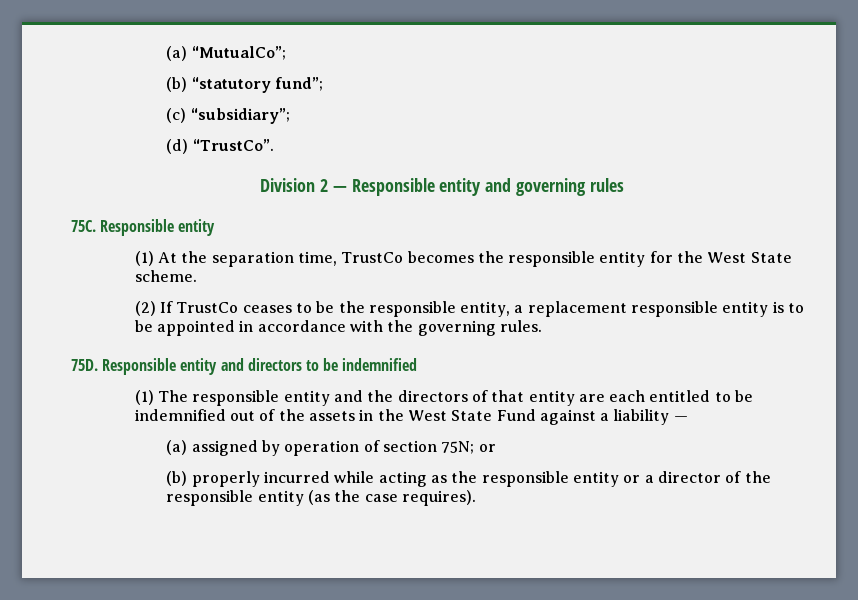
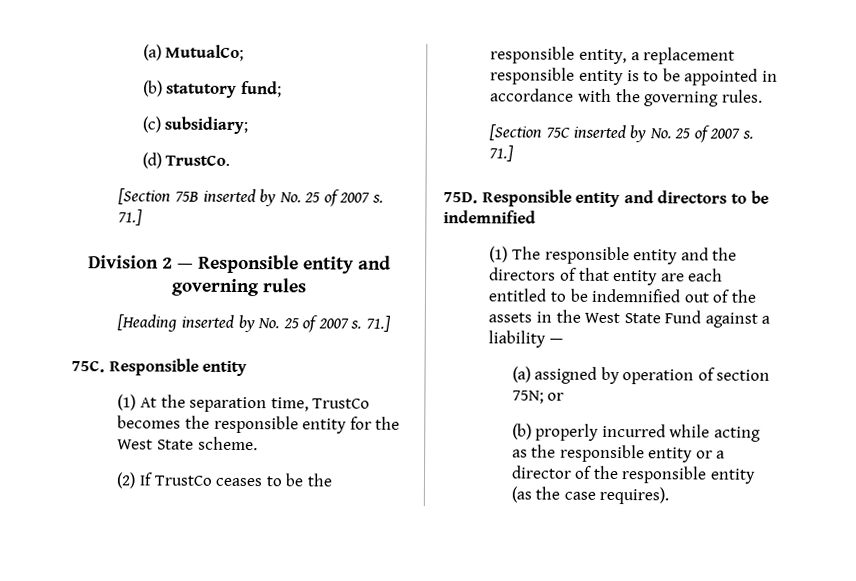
[166,46,286,61] [166,77,324,93] (a) “MutualCo”; // (b) “statutory fund”; -> [142,44,245,62] [142,80,282,98] (a) MutualCo; // (b) statutory fund;
[190,108,290,124] “subsidiary”; -> [164,116,249,135] subsidiary;
[192,139,274,151] “TrustCo”. -> [165,154,231,166] [118,188,385,207] [118,209,144,226] TrustCo. // [Section 75B inserted by No. 25 of 2007 s. 71.]
(624, 185) none -> [117,314,392,333] // [Heading inserted by No. 25 of 2007 s. 71.]
(542, 326) none -> [489,124,755,143] [489,145,515,162] // [Section 75C inserted by No. 25 of 2007 s. 71.]

